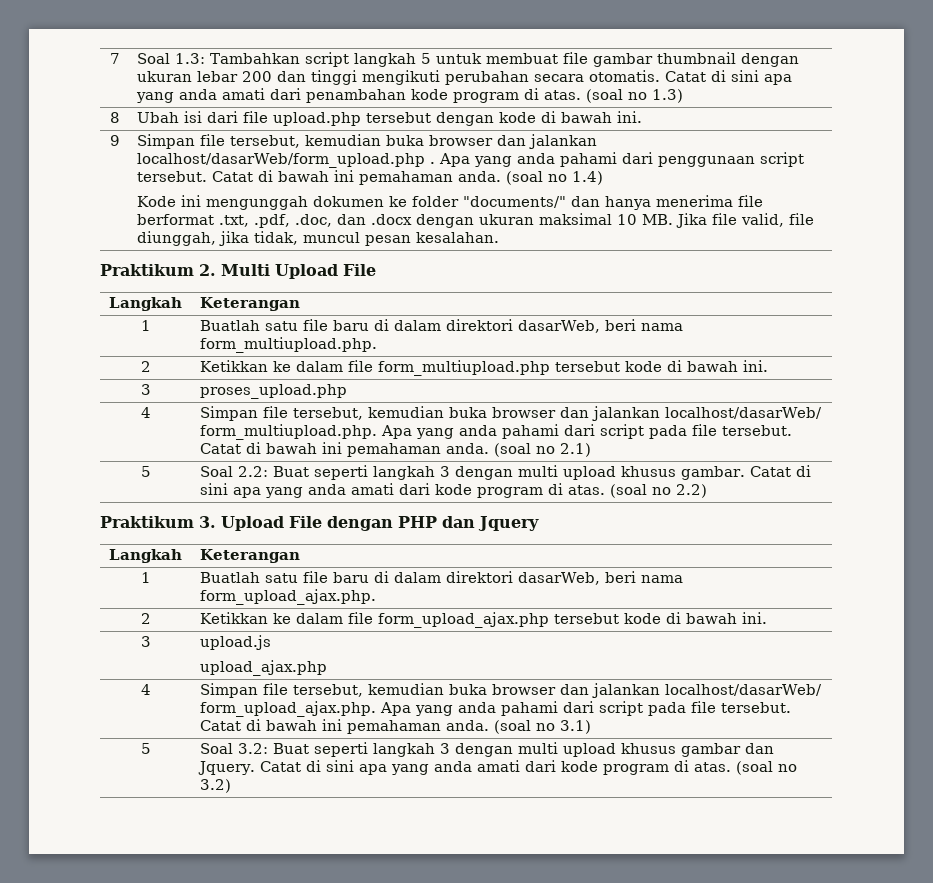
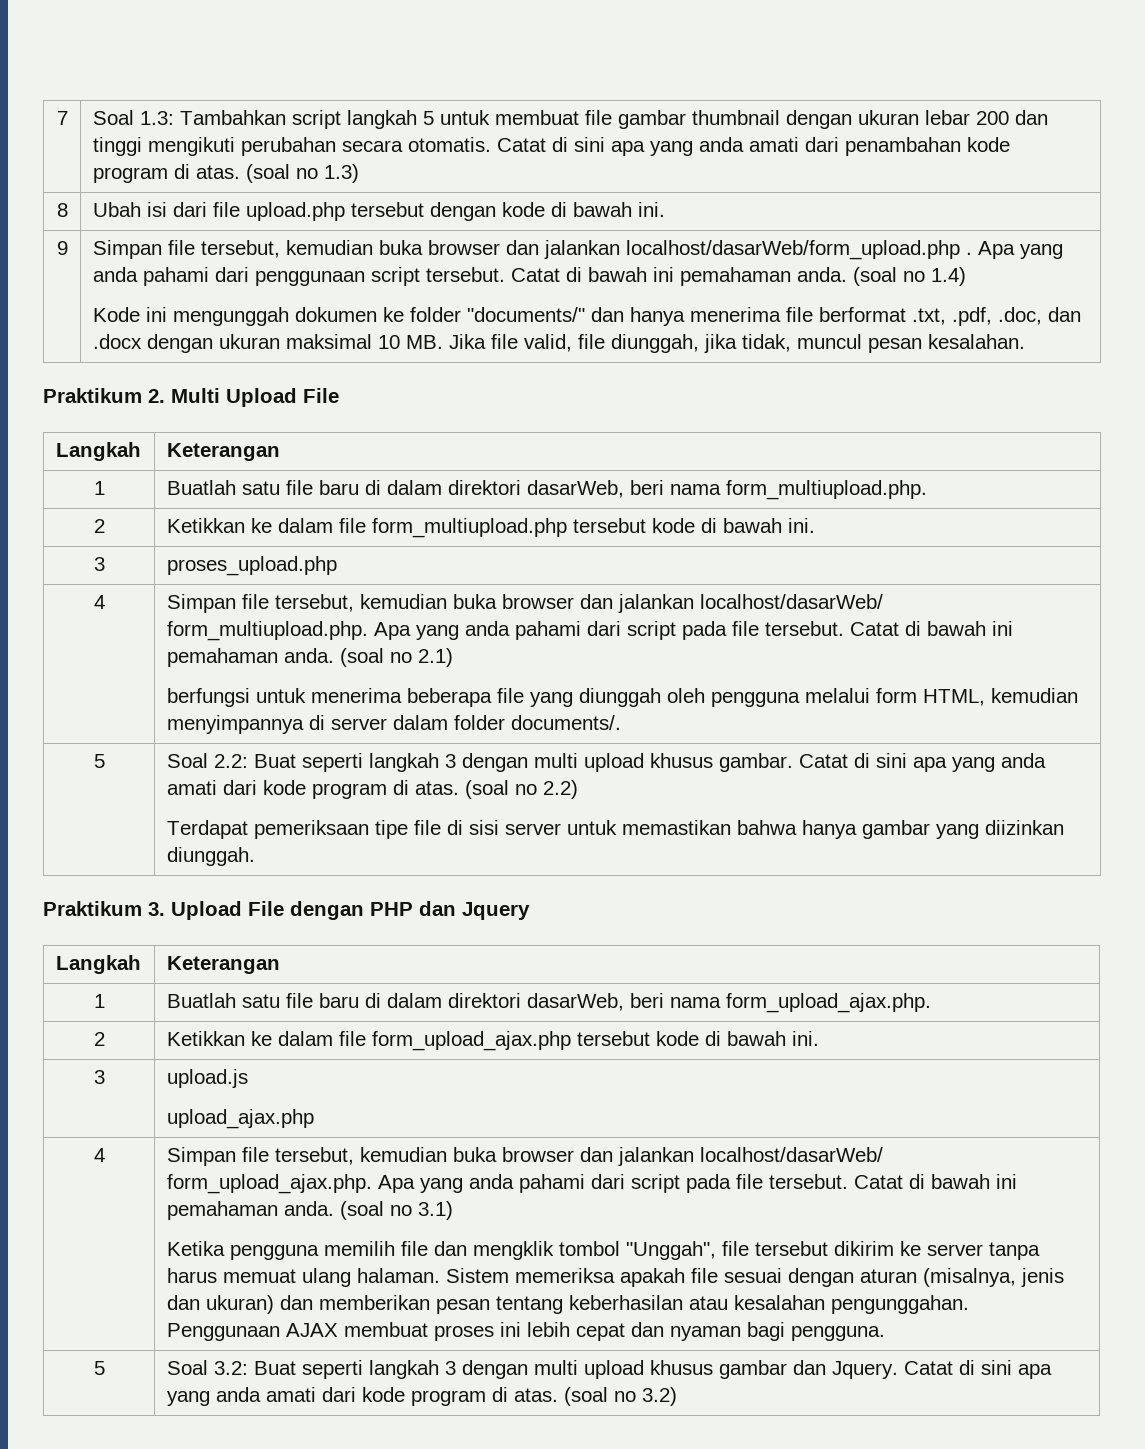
(591, 450) none -> [166,688,1078,707] [166,715,621,734] // berfungsi untuk menerima beberapa file yang diunggah oleh pengguna melalui form HTML, kemudian menyimpannya di server dalam folder documents/.
(707, 491) none -> [166,820,1064,839] [166,847,255,866] // Terdapat pemeriksaan tipe file di sisi server untuk memastikan bahwa hanya gambar yang diizinkan diunggah.
(591, 727) none -> [166,1241,1040,1260] [166,1268,1064,1287] [166,1295,969,1314] [166,1322,885,1341] // Ketika pengguna memilih file dan mengklik tombol "Unggah", file tersebut dikirim ke server tanpa harus memuat ulang halaman. Sistem memeriksa apakah file sesuai dengan aturan (misalnya, jenis dan ukuran) dan memberikan pesan tentang keberhasilan atau kesalahan pengunggahan. Penggunaan AJAX membuat proses ini lebih cepat dan nyaman bagi pengguna.

